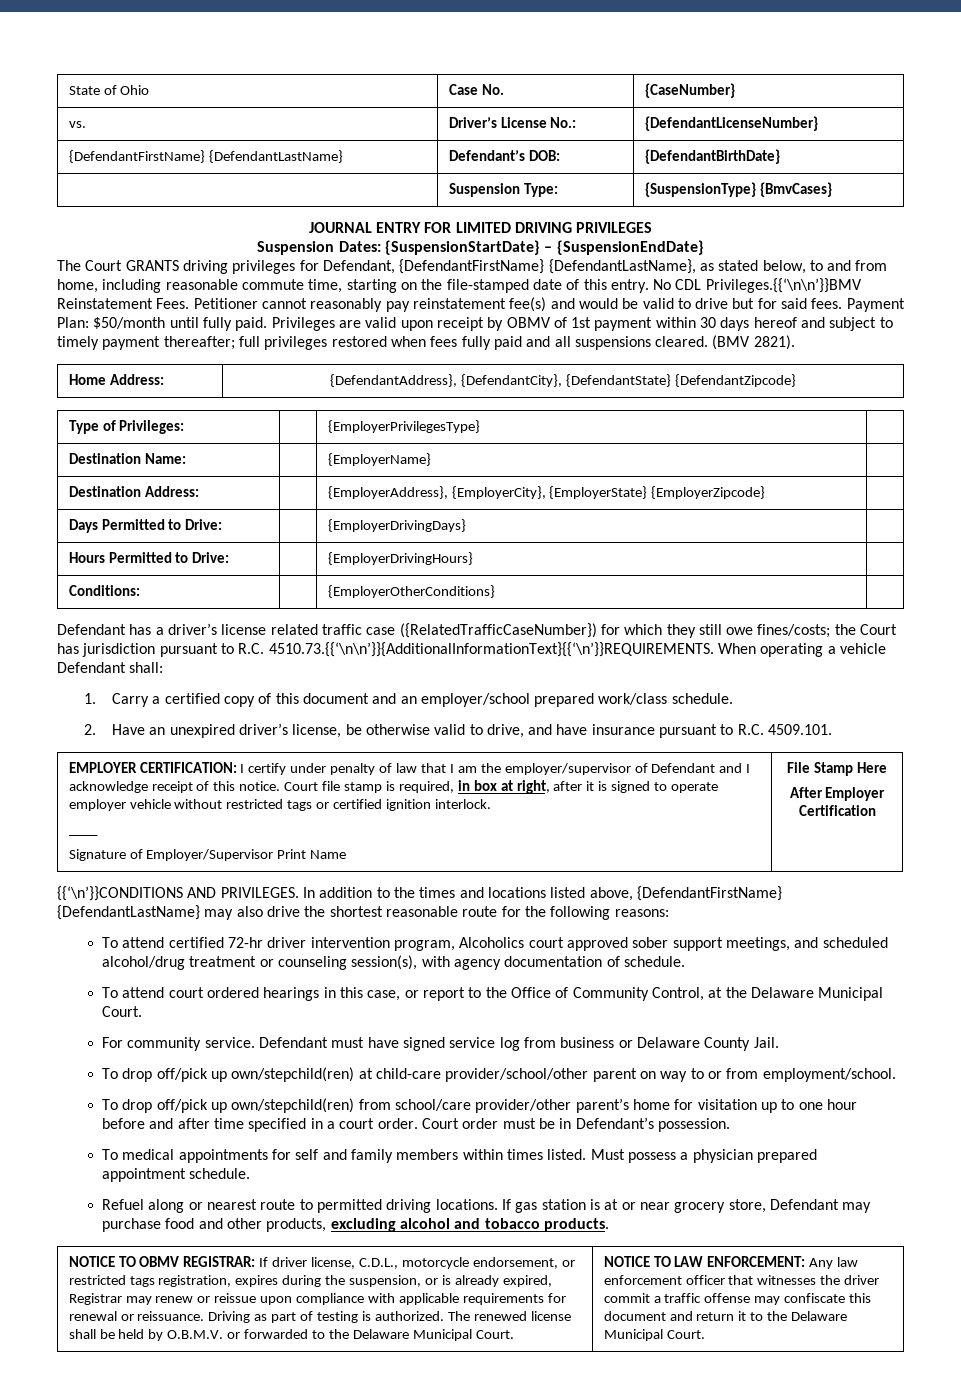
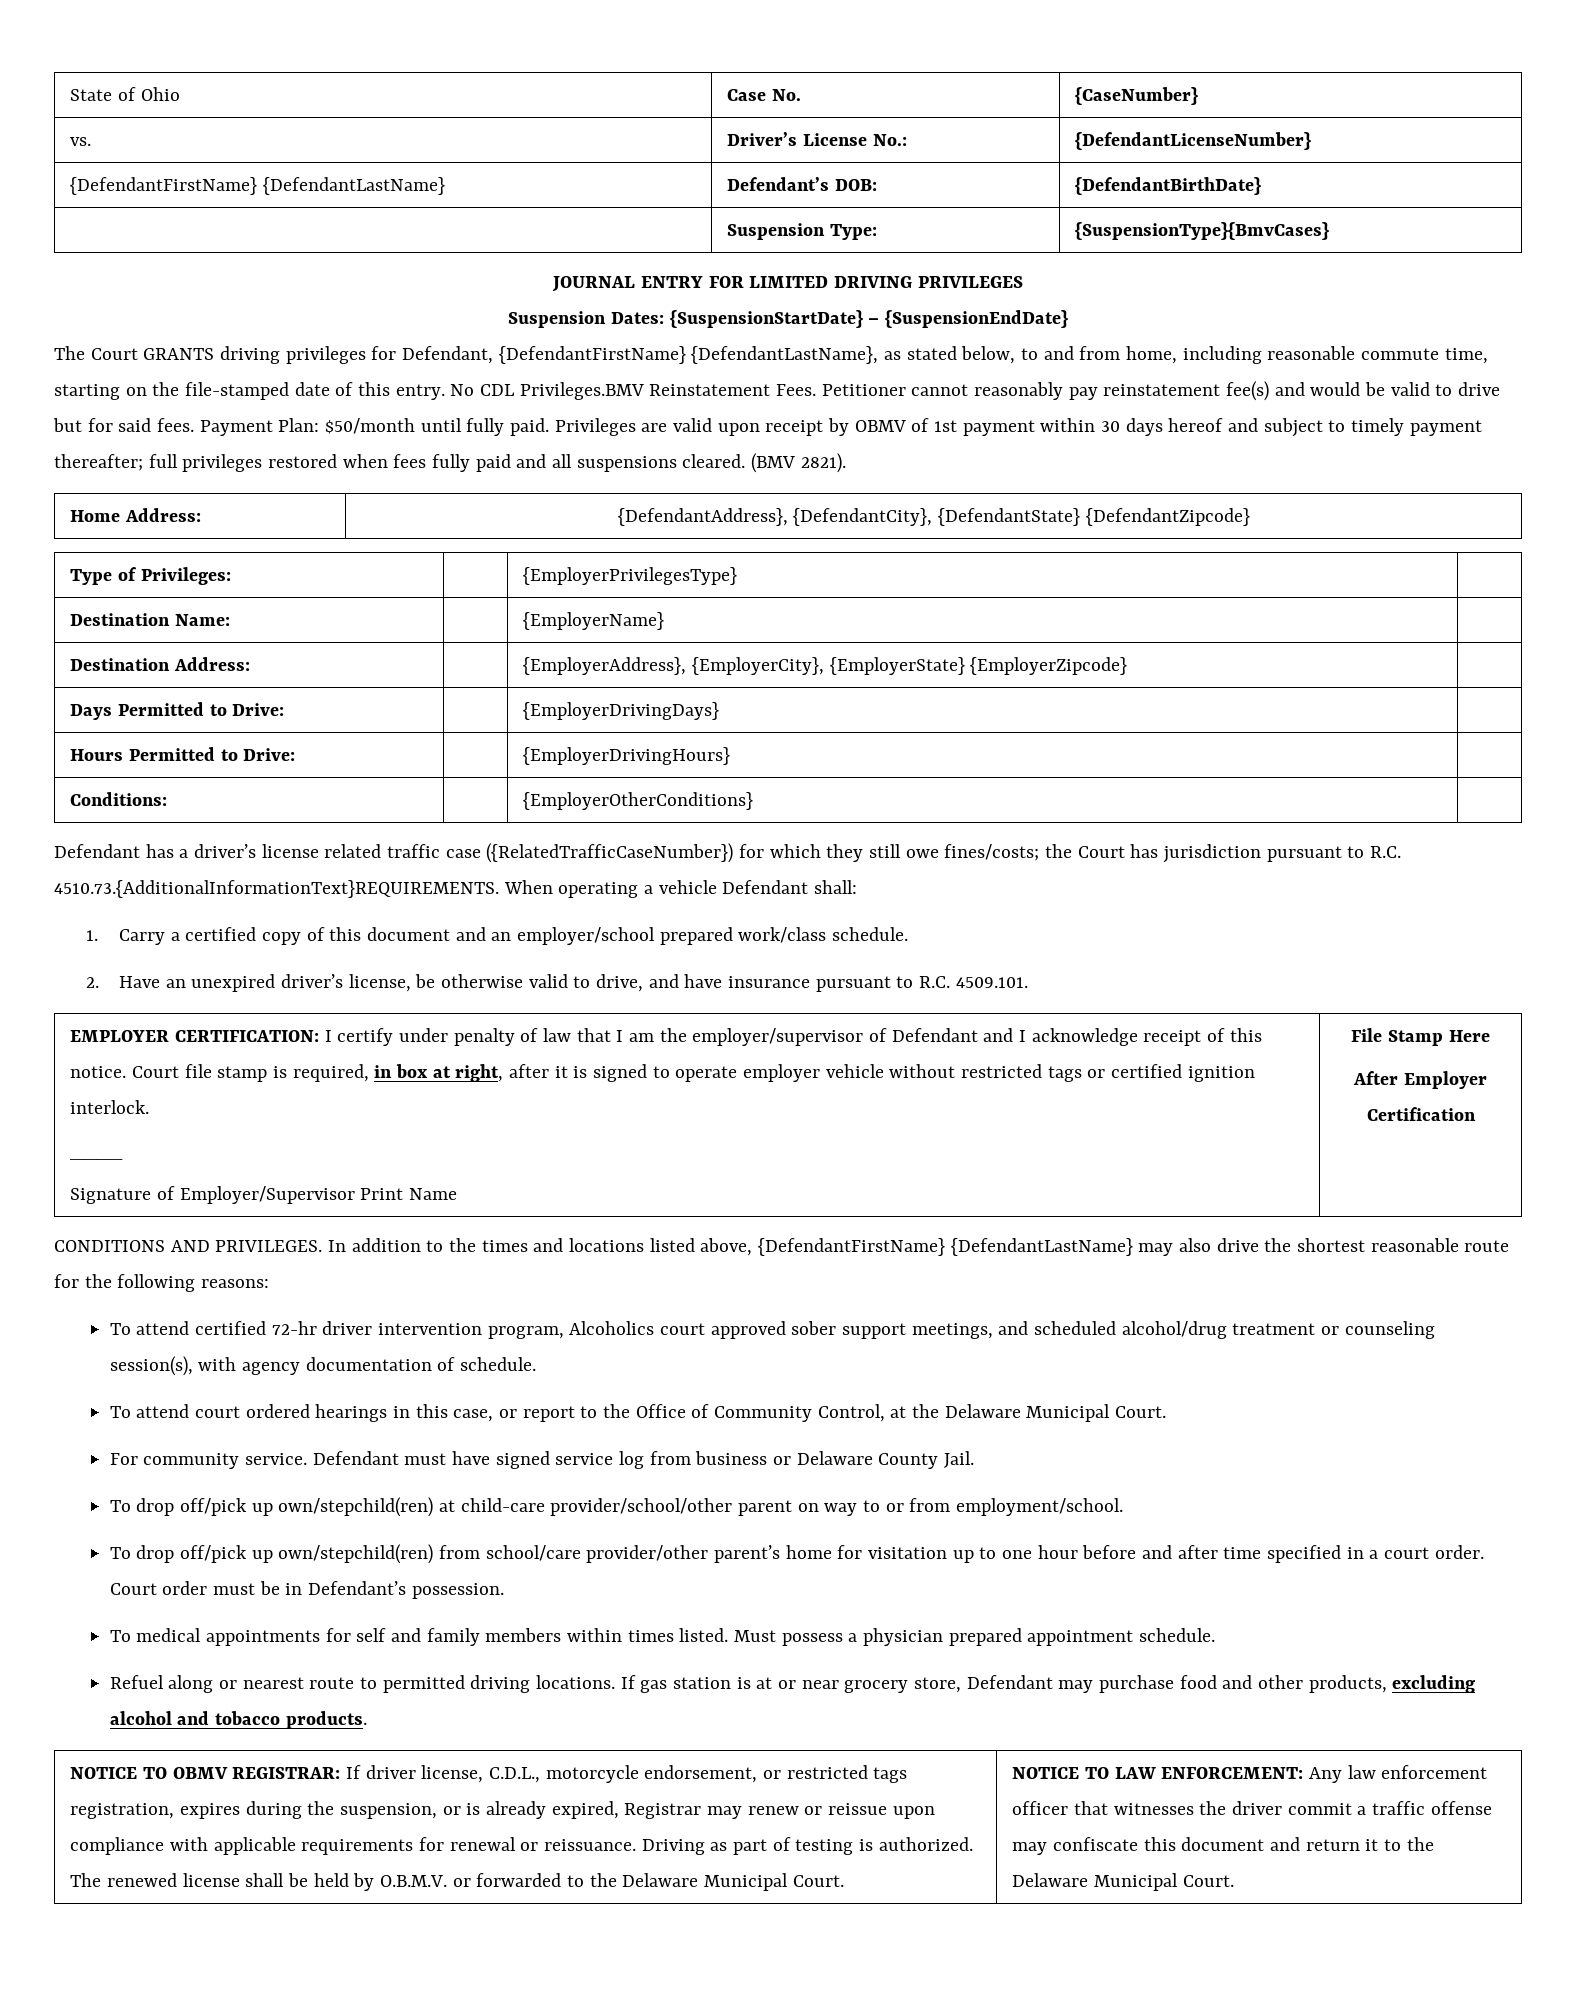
[644,182,832,197] {SuspensionType} {BmvCases} -> [1075,222,1330,240] {SuspensionType}{BmvCases}
[705,278,862,293] Privileges.{{‘\n\n’}}BMV -> [519,382,644,400] Privileges.BMV
[268,642,714,657] 4510.73.{{‘\n\n’}}{AdditionalInformationText}{{‘\n’}}REQUIREMENTS. -> [54,880,499,898] 4510.73.{AdditionalInformationText}REQUIREMENTS.
[57,886,183,901] {{‘\n’}}CONDITIONS -> [54,1240,165,1252] CONDITIONS

